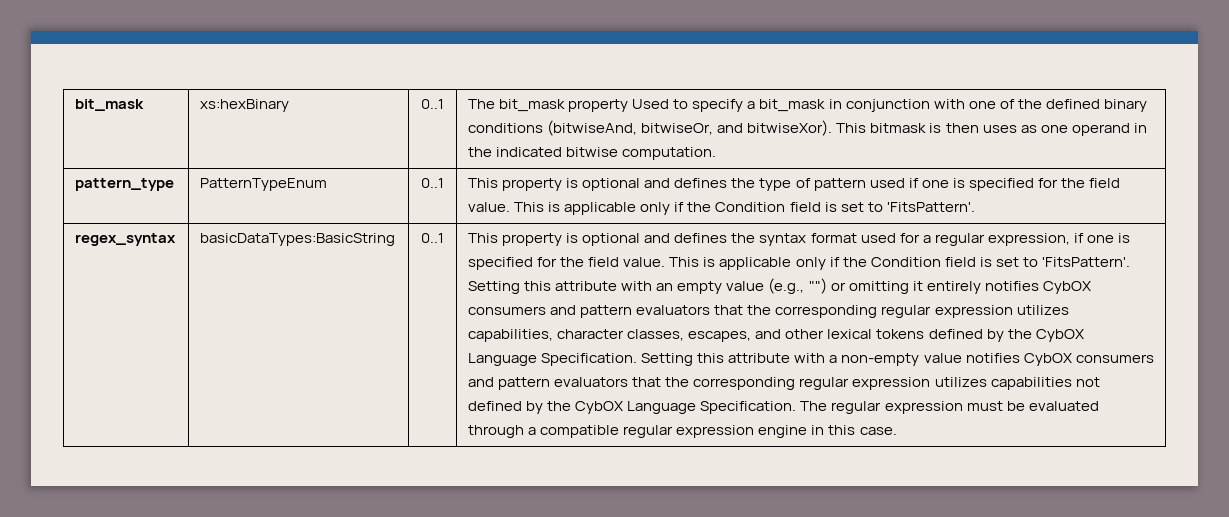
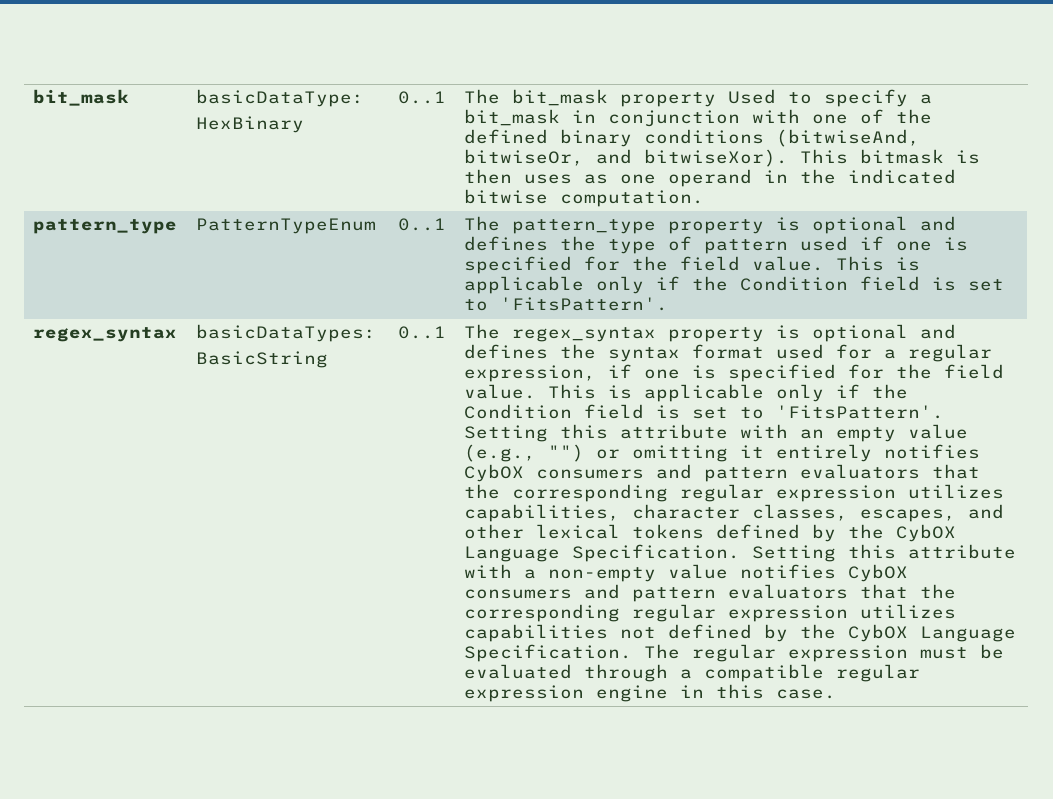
[200,99,290,112] xs:hexBinary -> [196,89,365,107] [196,116,305,133] basicDataType: // HexBinary
[468,178,499,188] This -> [464,216,657,234] The pattern_type
[200,233,396,246] [421,233,444,243] [468,233,499,243] basicDataTypes:BasicString | 0..1 | This -> [196,324,377,342] [196,351,329,368] [397,326,446,339] [464,324,657,342] basicDataTypes: // BasicString | 0..1 | The regex_syntax

